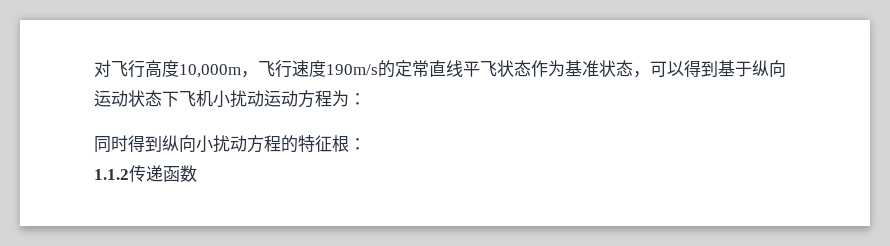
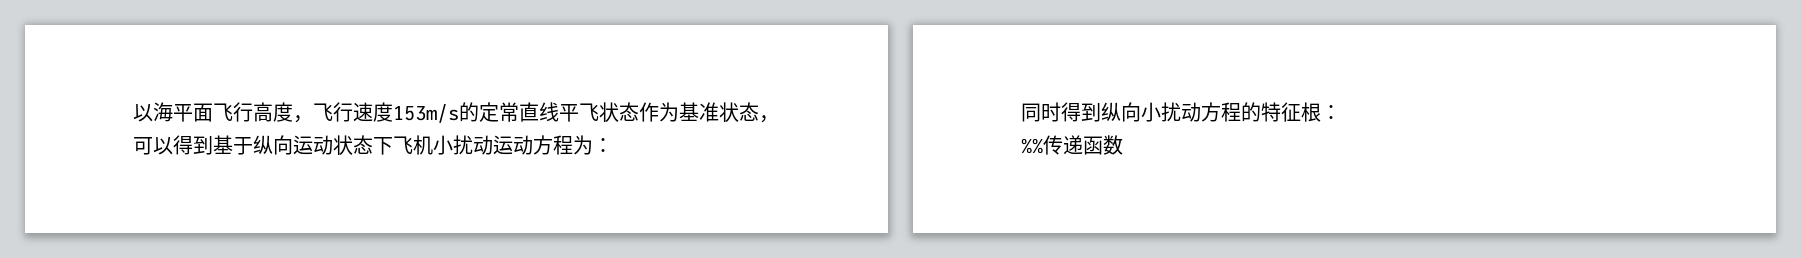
[94,60,111,77] 对 -> [133,102,213,122] 以海平面
[179,64,241,78] 10,000m -> (293, 112) none
[326,64,378,75] 190m/s -> [393,104,459,123] 153m/s
[94,169,129,180] 1.1.2 -> [1021,138,1043,154] %%

